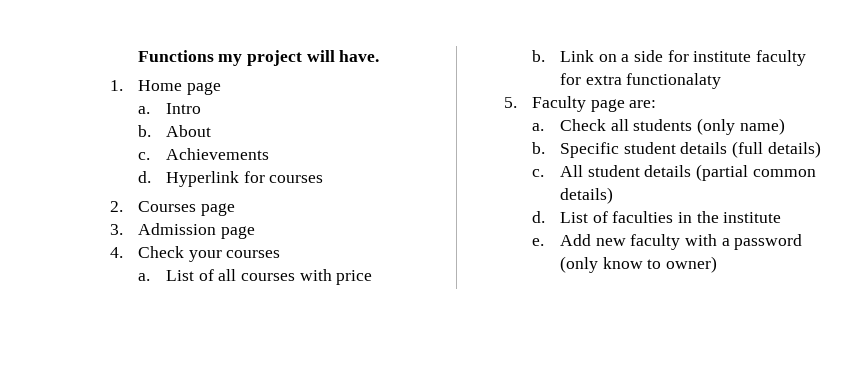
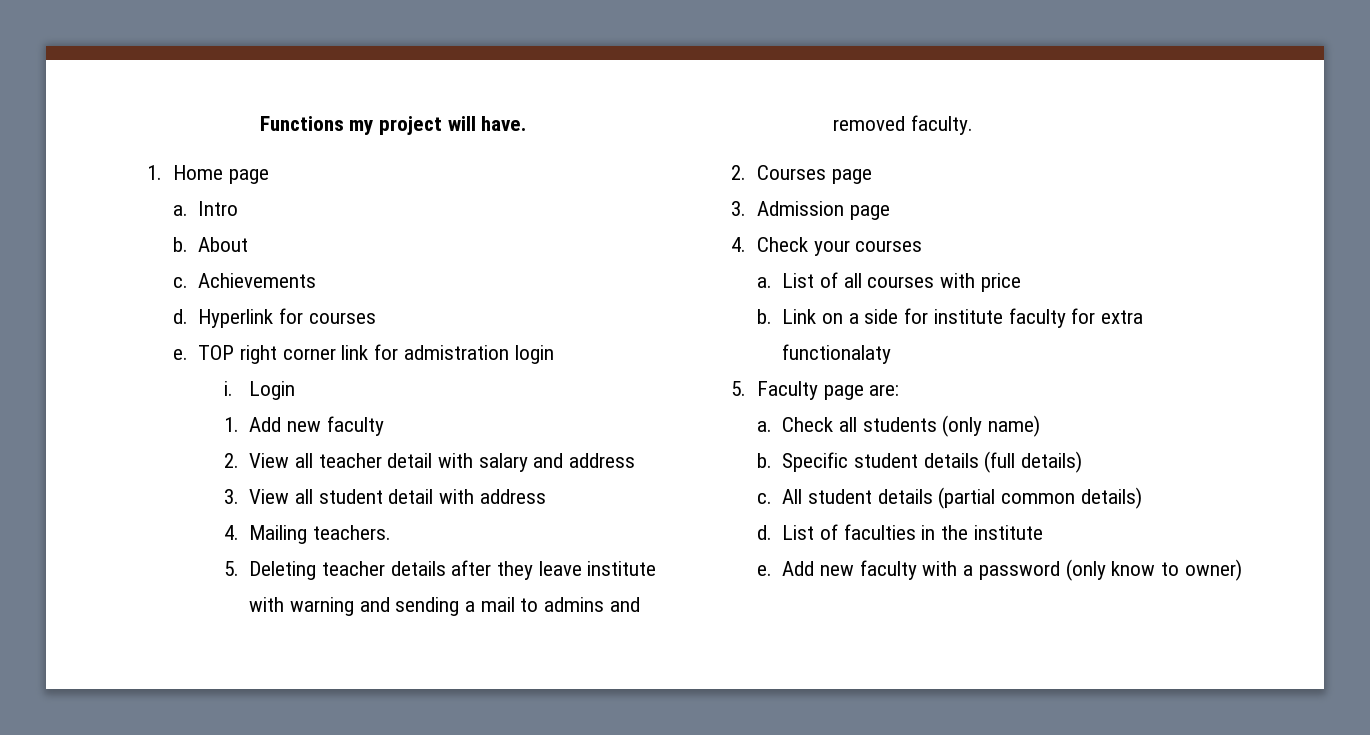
(324, 179) none -> [172,344,554,364] [223,381,296,400] [223,416,384,436] [223,453,636,472] [223,489,546,504] [223,525,392,544] [223,560,657,580] [249,597,640,616] [833,115,974,135] // e. TOP right corner link for admistration login // i. Login // 1. Add new faculty // 2. View all teacher detail with salary and address // 3. View all student detail with address // 4. Mailing teachers. // 5. Deleting teacher details after they leave institute with warning and sending a mail to admins and removed faculty.

